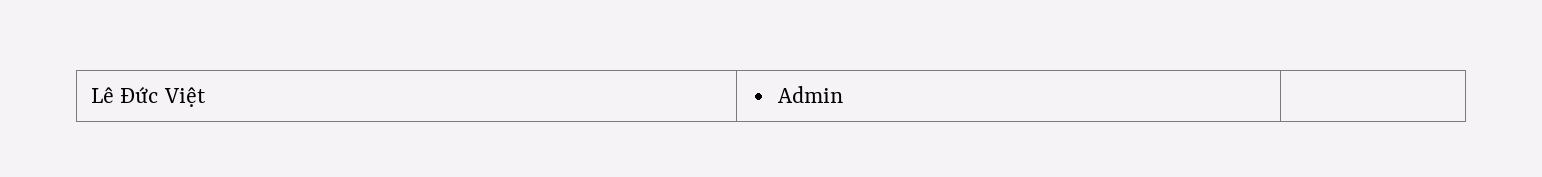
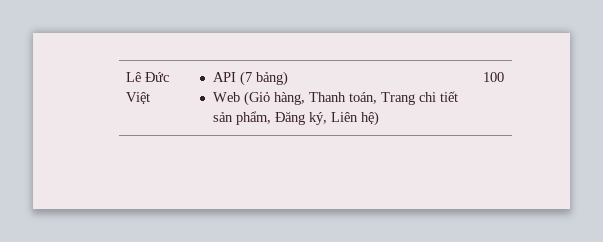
[777,86,843,103] Admin | -> [213,71,289,86] [213,91,459,106] [213,111,380,126] [482,72,504,82] API (7 bảng) // Web (Giỏ hàng, Thanh toán, Trang chi tiết sản phẩm, Đăng ký, Liên hệ) | 100

